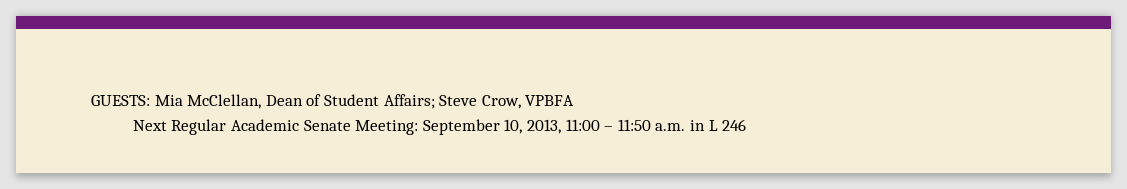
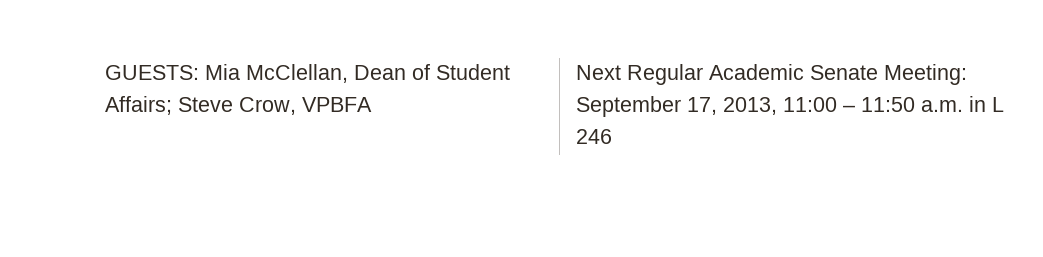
[504,119,523,134] 10, -> [687,97,717,115] 17,

